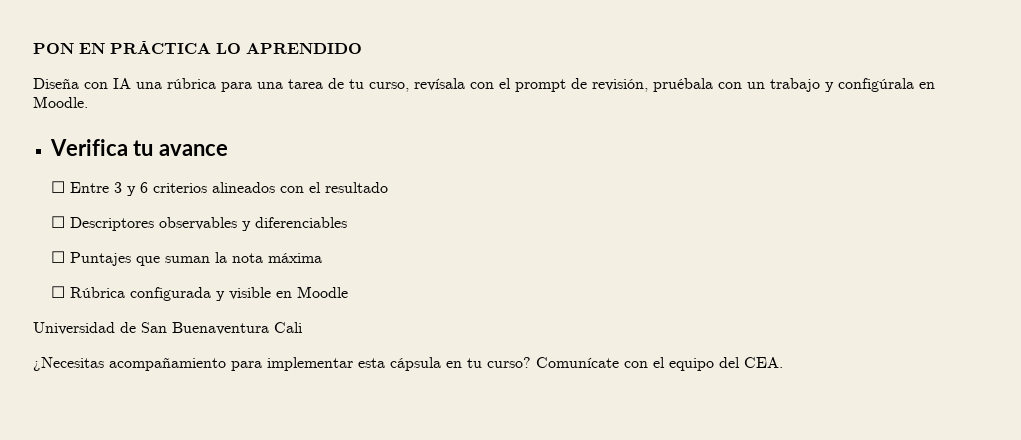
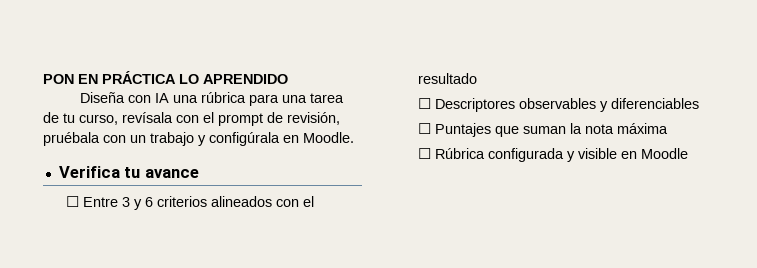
[33,322,302,335] [33,357,783,371] // Universidad de San Buenaventura Cali // ¿Necesitas acompañamiento para implementar esta cápsula en tu curso? Comunícate con el equipo del CEA. -> (689, 153) none

